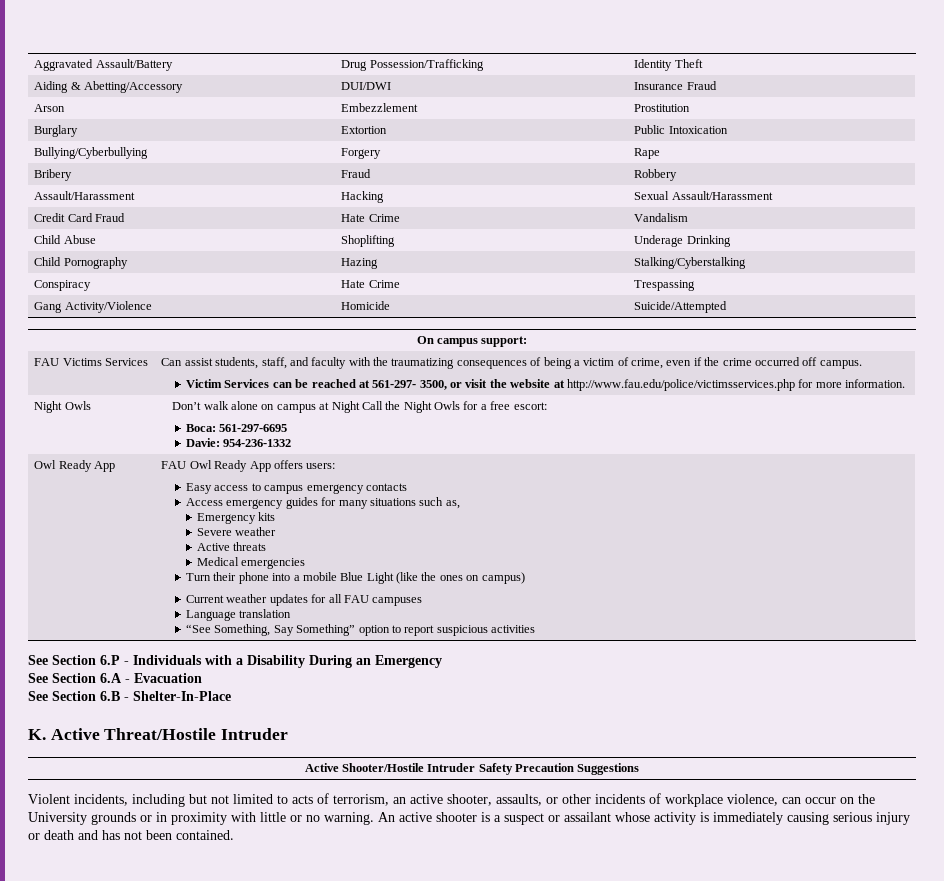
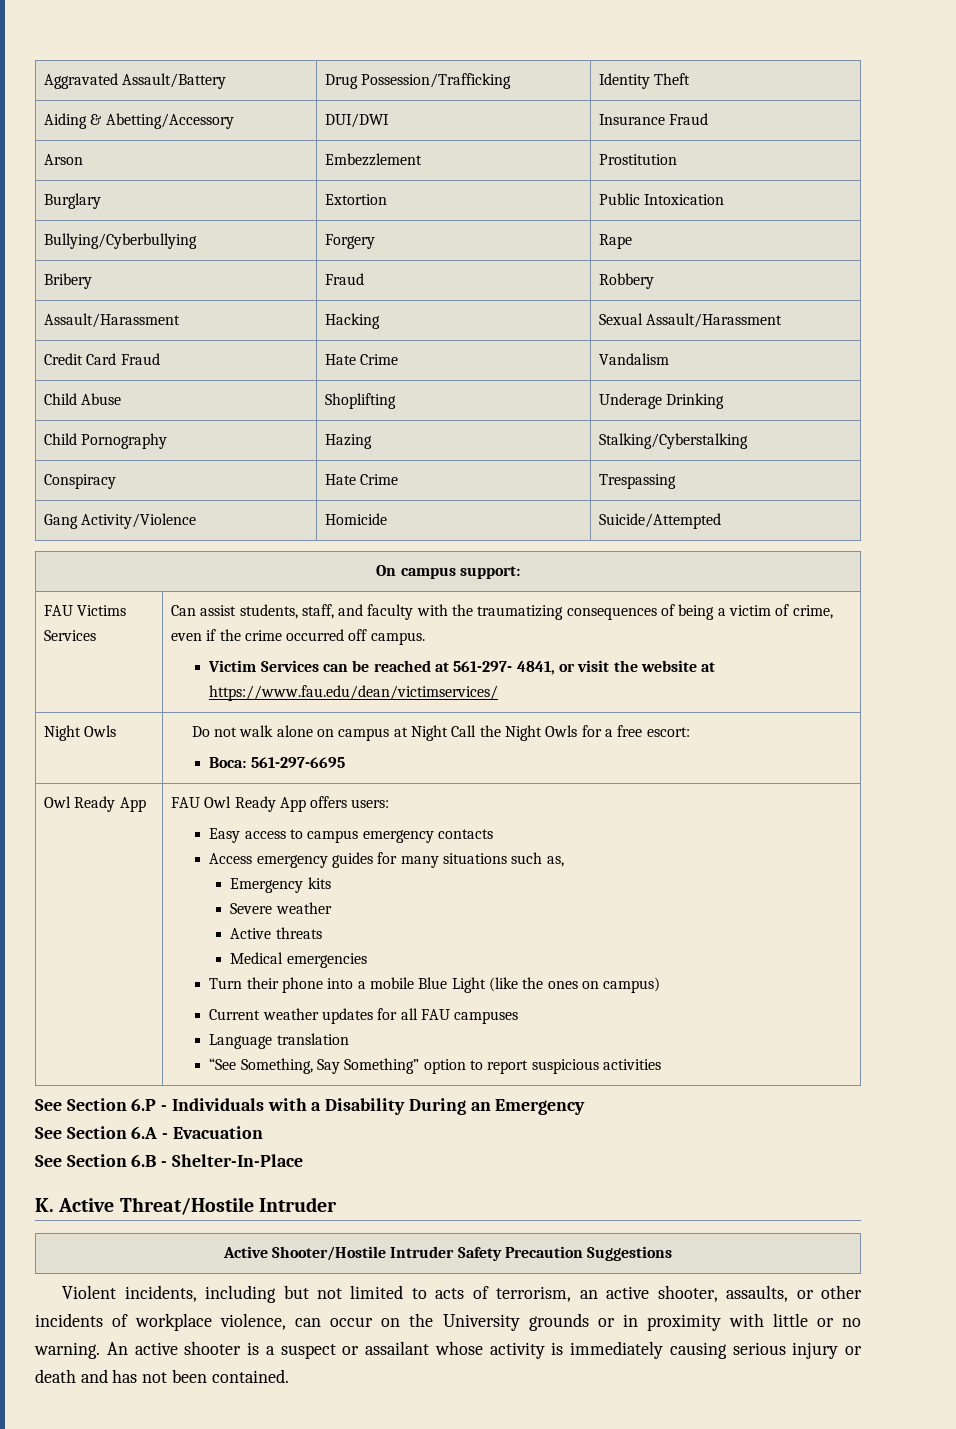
[419,380,447,390] 3500, -> [516,661,555,675] 4841,
[566,379,906,391] http://www.fau.edu/police/victimsservices.php for more information. -> [209,685,499,701] https://www.fau.edu/dean/victimservices/
[172,402,202,410] Don’t -> [191,726,238,737] Do not
[186,438,292,447] // Davie: 954-236-1332 -> (345, 762) none

